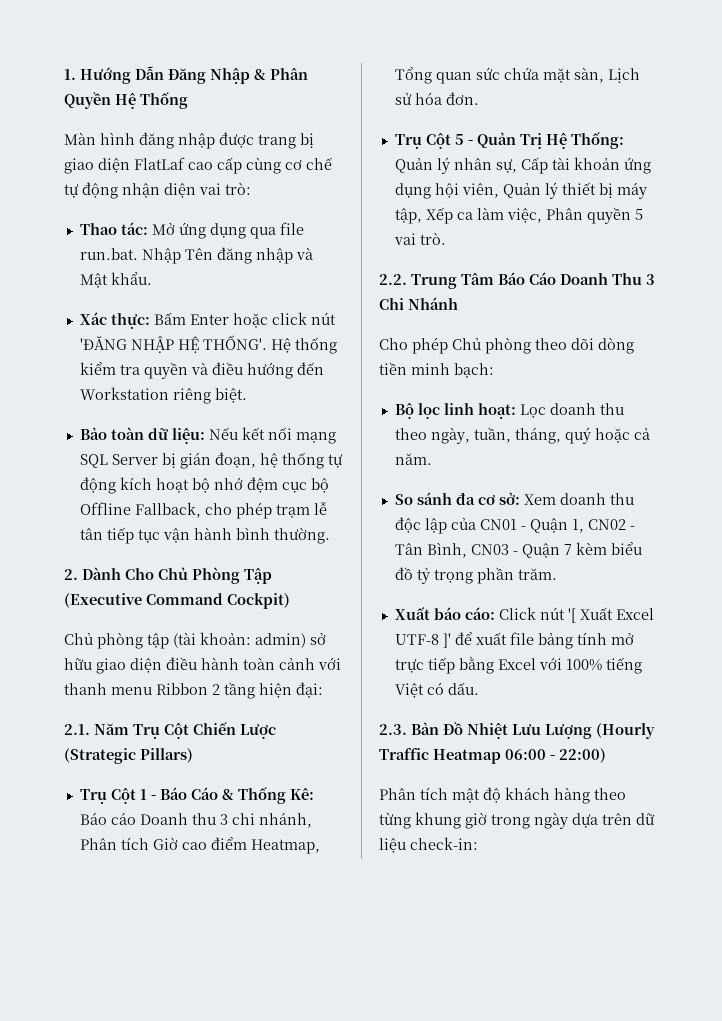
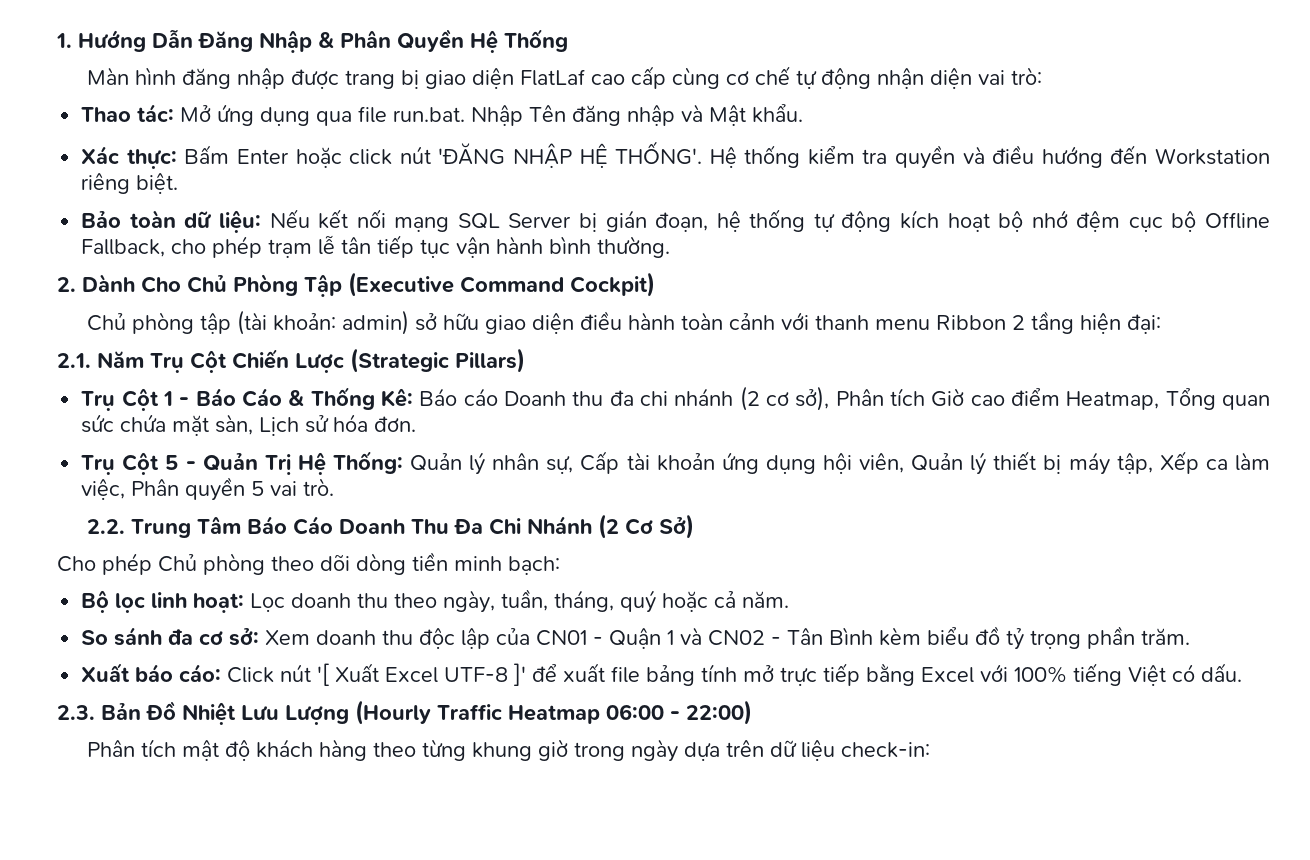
[219,812,312,828] 3 chi nhánh, -> [609,386,830,411] đa chi nhánh (2 cơ sở),
[646,274,655,285] 3 -> [453,519,483,534] Đa
(458, 303) none -> [597,514,694,539] (2 Cơ Sở)
[571,519,584,533] 1, -> [667,627,703,645] 1 và
[426,542,572,558] Bình, CN03 - Quận 7 -> [829,627,874,645] Bình

